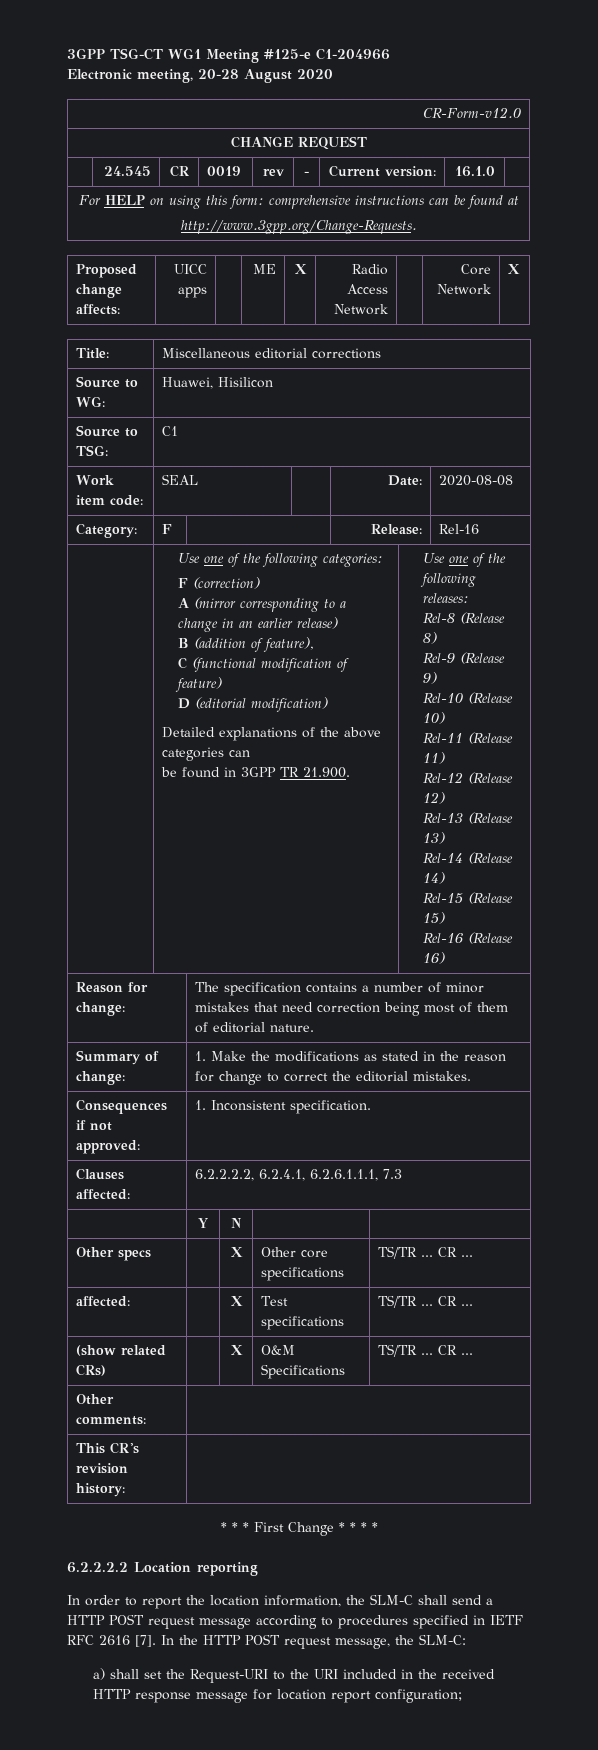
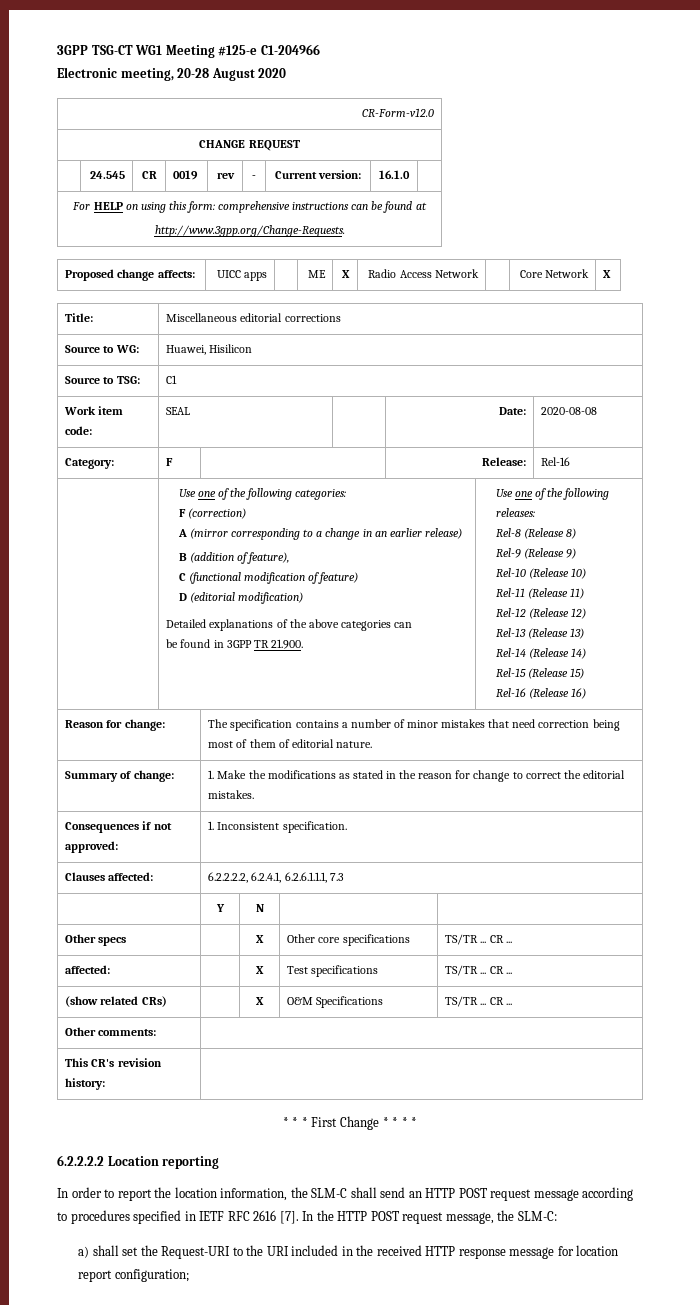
[486,1598,493,1605] a -> [408,1191,422,1198] an

